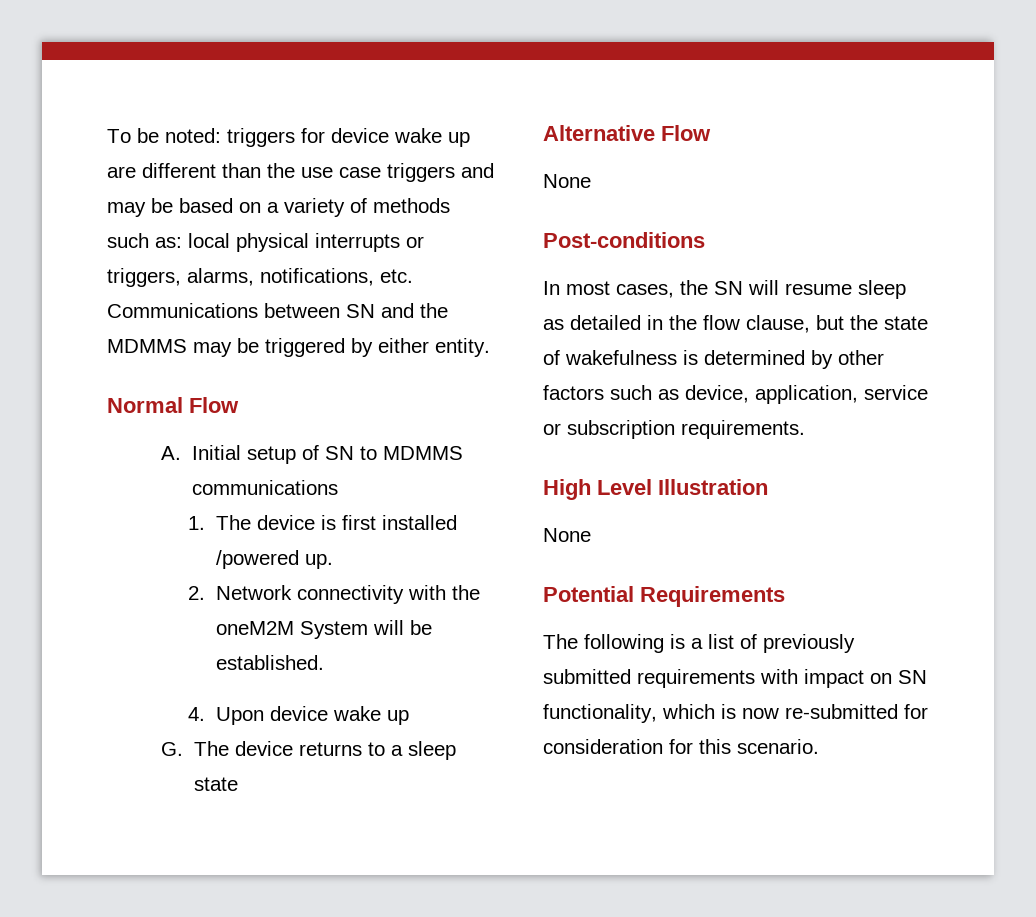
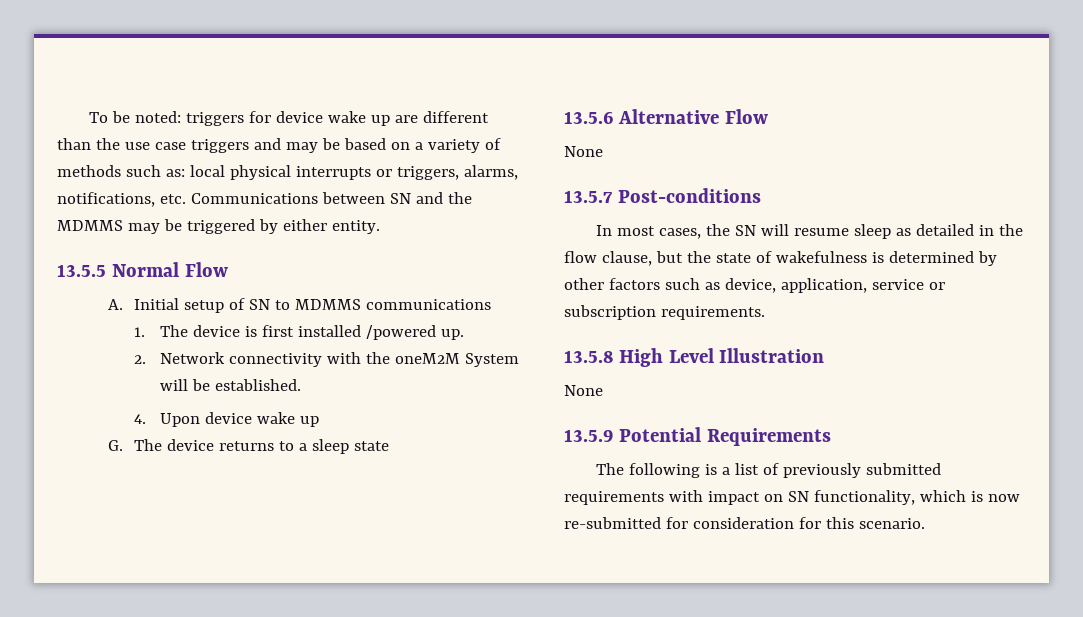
(490, 347) none -> [57,264,106,277] 13.5.5
(238, 784) none -> [564,111,613,124] 13.5.6
(591, 181) none -> [564,190,613,203] 13.5.7
(805, 429) none -> [564,350,613,363] 13.5.8
(591, 535) none -> [564,429,613,442] 13.5.9

